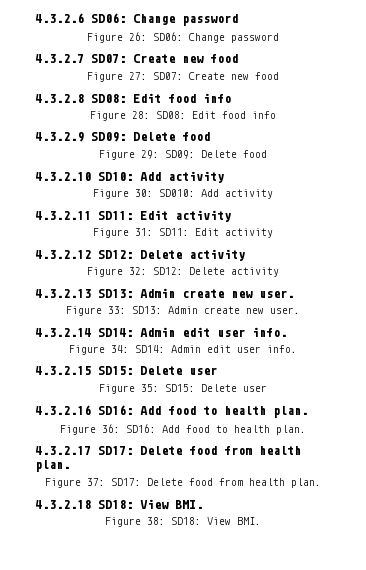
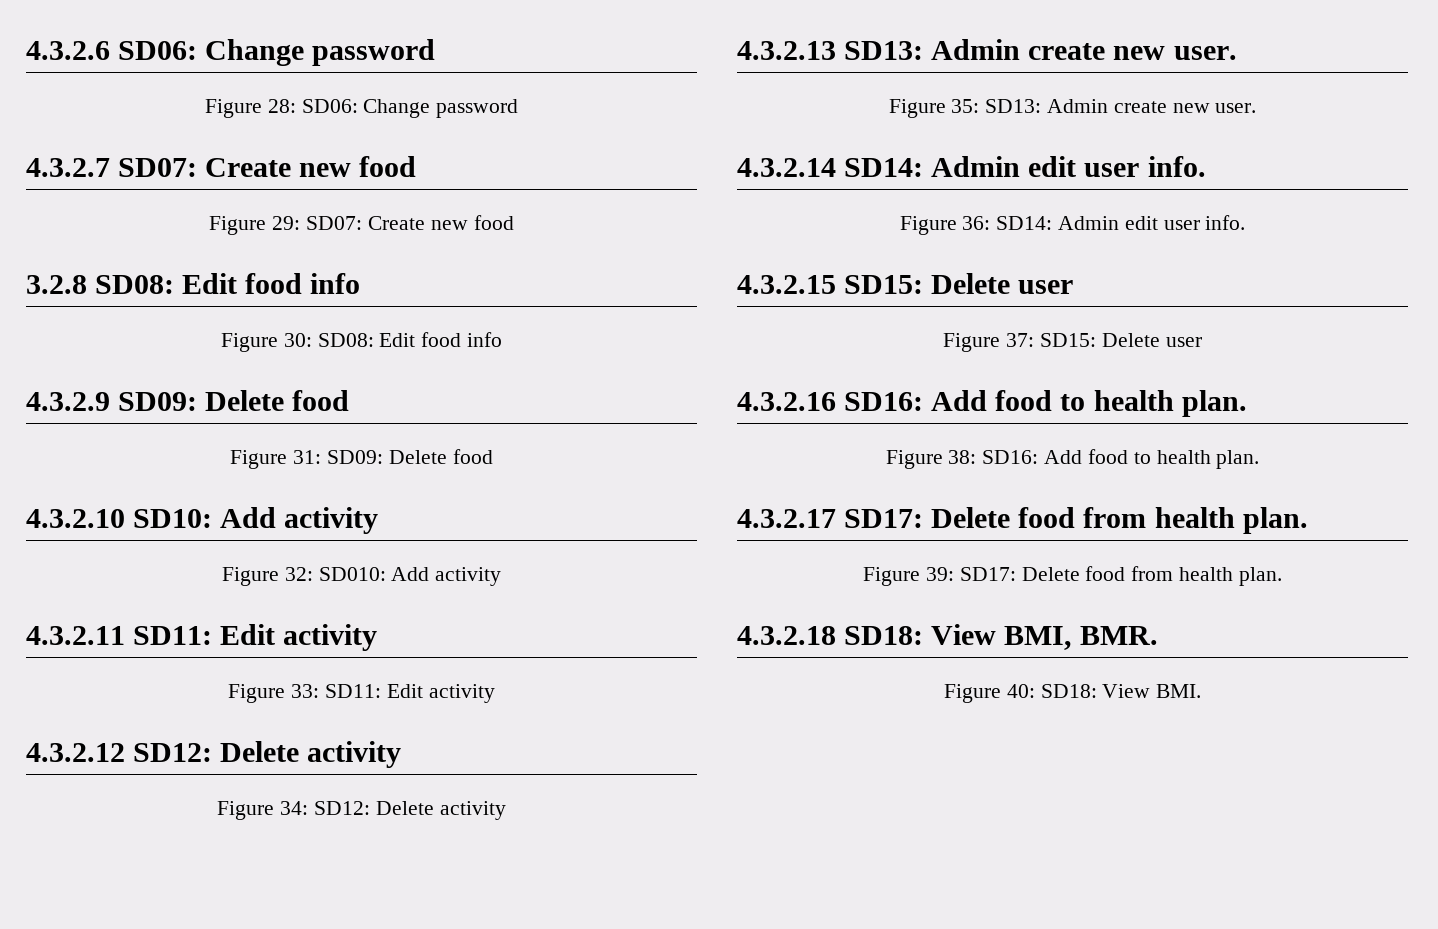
[129,32,147,41] 26: -> [267,99,296,113] 28:
[129,72,279,80] [35,94,84,103] 27: SD07: Create new food // 4.3.2.8 -> [272,215,514,230] [26,275,87,294] 29: SD07: Create new food // 3.2.8
[132,111,150,119] 28: -> [283,333,312,347] 30:
[141,150,159,159] 29: -> [293,450,322,464] 31:
[135,189,153,197] 30: -> [284,567,313,581] 32:
[135,228,153,236] 31: -> [291,684,320,698] 33:
[129,267,147,275] 32: -> [280,801,309,815] 34:
[108,306,126,314] 33: -> [951,99,980,113] 35:
[111,345,129,353] 34: -> [962,216,991,230] 36:
[141,384,159,392] 35: -> [1006,333,1035,347] 37:
[102,424,120,433] 36: -> [948,450,977,464] 38:
[87,478,105,486] 37: -> [925,567,954,581] 39:
[175,500,203,509] [105,517,165,527] BMI. // Figure 38: -> [1004,626,1159,650] [943,684,1035,703] BMI, BMR. // Figure 40:

